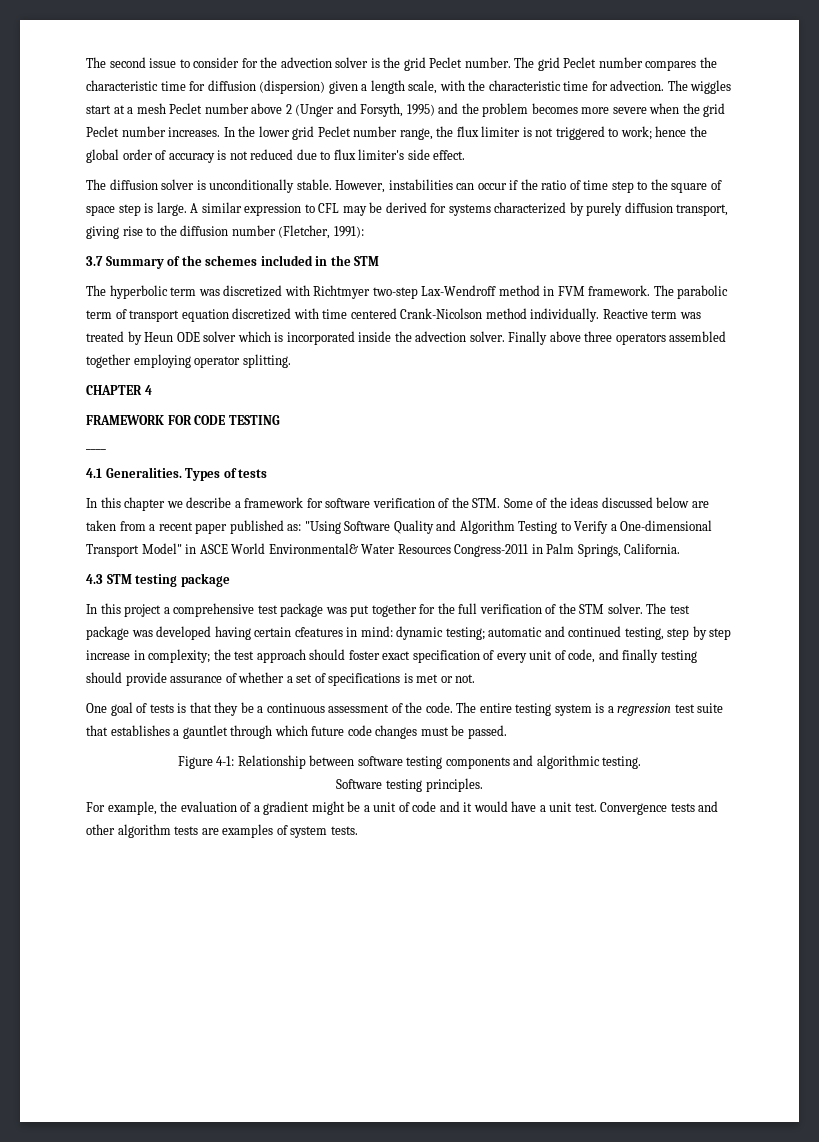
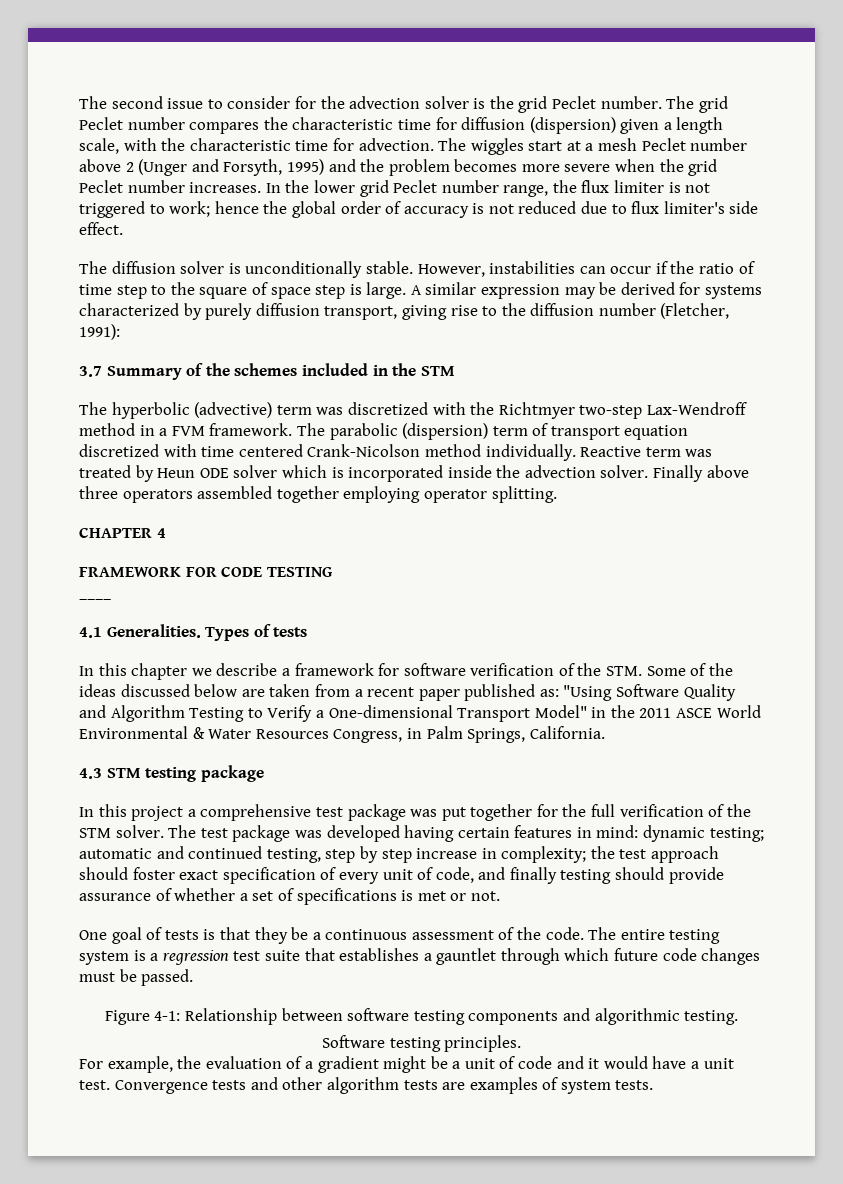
[304,203,340,213] to CFL -> (561, 291) none
(168, 292) none -> [194,402,273,418] (advective)
(310, 290) none -> [470,402,495,415] the
(555, 291) none -> [159,428,168,436] a
(729, 292) none -> [402,423,489,440] (dispersion)
[199,543,358,554] ASCE World Environmental& -> [610,705,761,718] [79,726,205,739] the 2011 ASCE World Environmental &
[454,544,529,557] Congress-2011 -> [333,729,403,743] Congress,
[294,627,343,637] cfeatures -> [514,825,573,838] features

